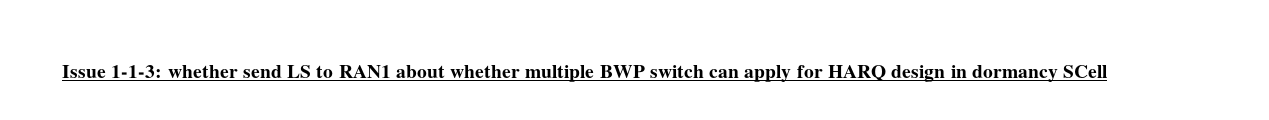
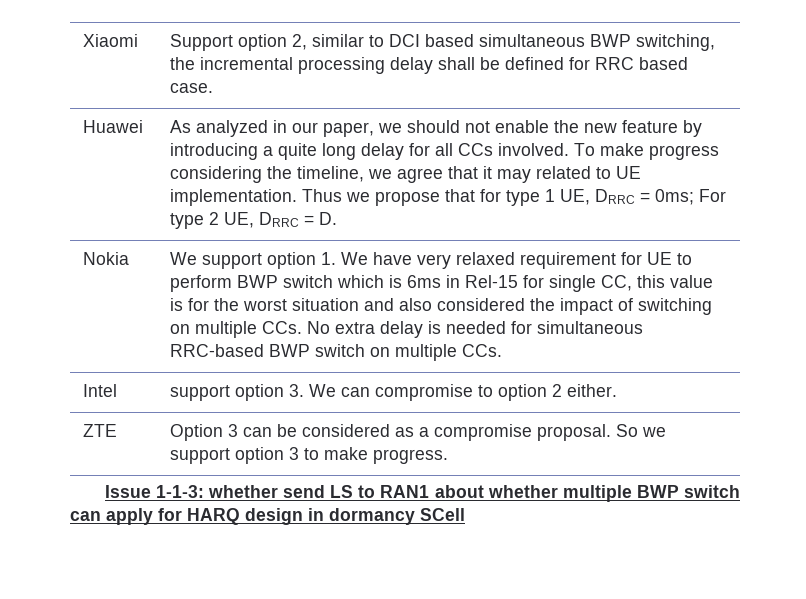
(62, 71) none -> [83,34,139,47] [170,34,716,51] [170,57,689,74] [170,83,214,93] [83,120,144,133] [170,120,703,137] [170,143,720,160] [170,166,642,183] [170,189,727,206] [170,212,338,229] [83,252,130,265] [170,252,693,269] [170,275,714,292] [170,298,713,315] [170,321,644,338] [170,344,503,361] [83,384,118,397] [170,384,618,401] [83,424,118,437] [170,424,667,441] [170,447,449,464] Xiaomi | Support option 2, similar to DCI based simultaneous BWP switching, the incremental processing delay shall be defined for RRC based case. // Huawei | As analyzed in our paper, we should not enable the new feature by introducing a quite long delay for all CCs involved. To make progress considering the timeline, we agree that it may related to UE implementation. Thus we propose that for type 1 UE, DRRC = 0ms; For type 2 UE, DRRC = D. // Nokia | We support option 1. We have very relaxed requirement for UE to perform BWP switch which is 6ms in Rel-15 for single CC, this value is for the worst situation and also considered the impact of switching on multiple CCs. No extra delay is needed for simultaneous RRC-based BWP switch on multiple CCs. // Intel | support option 3. We can compromise to option 2 either. // ZTE | Option 3 can be considered as a compromise proposal. So we support option 3 to make progress. //

